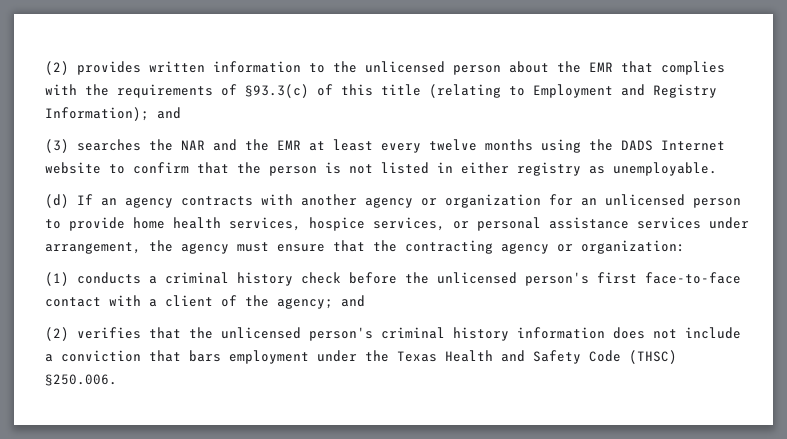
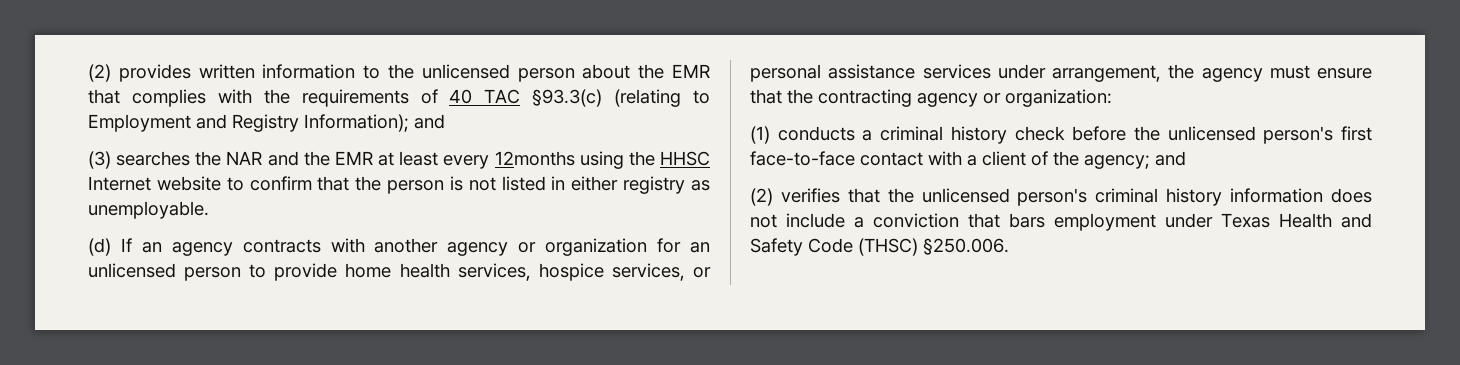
[245,84,421,98] §93.3(c) of this title -> [449,89,603,107] 40 TAC §93.3(c)
[429,139,533,151] twelve months -> [494,151,575,166] 12months
[621,140,653,151] DADS -> [660,151,710,166] HHSC
[365,350,389,362] the -> (1213, 220) none

